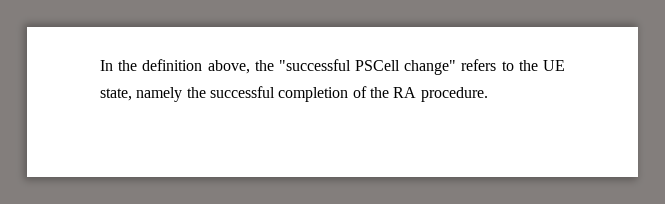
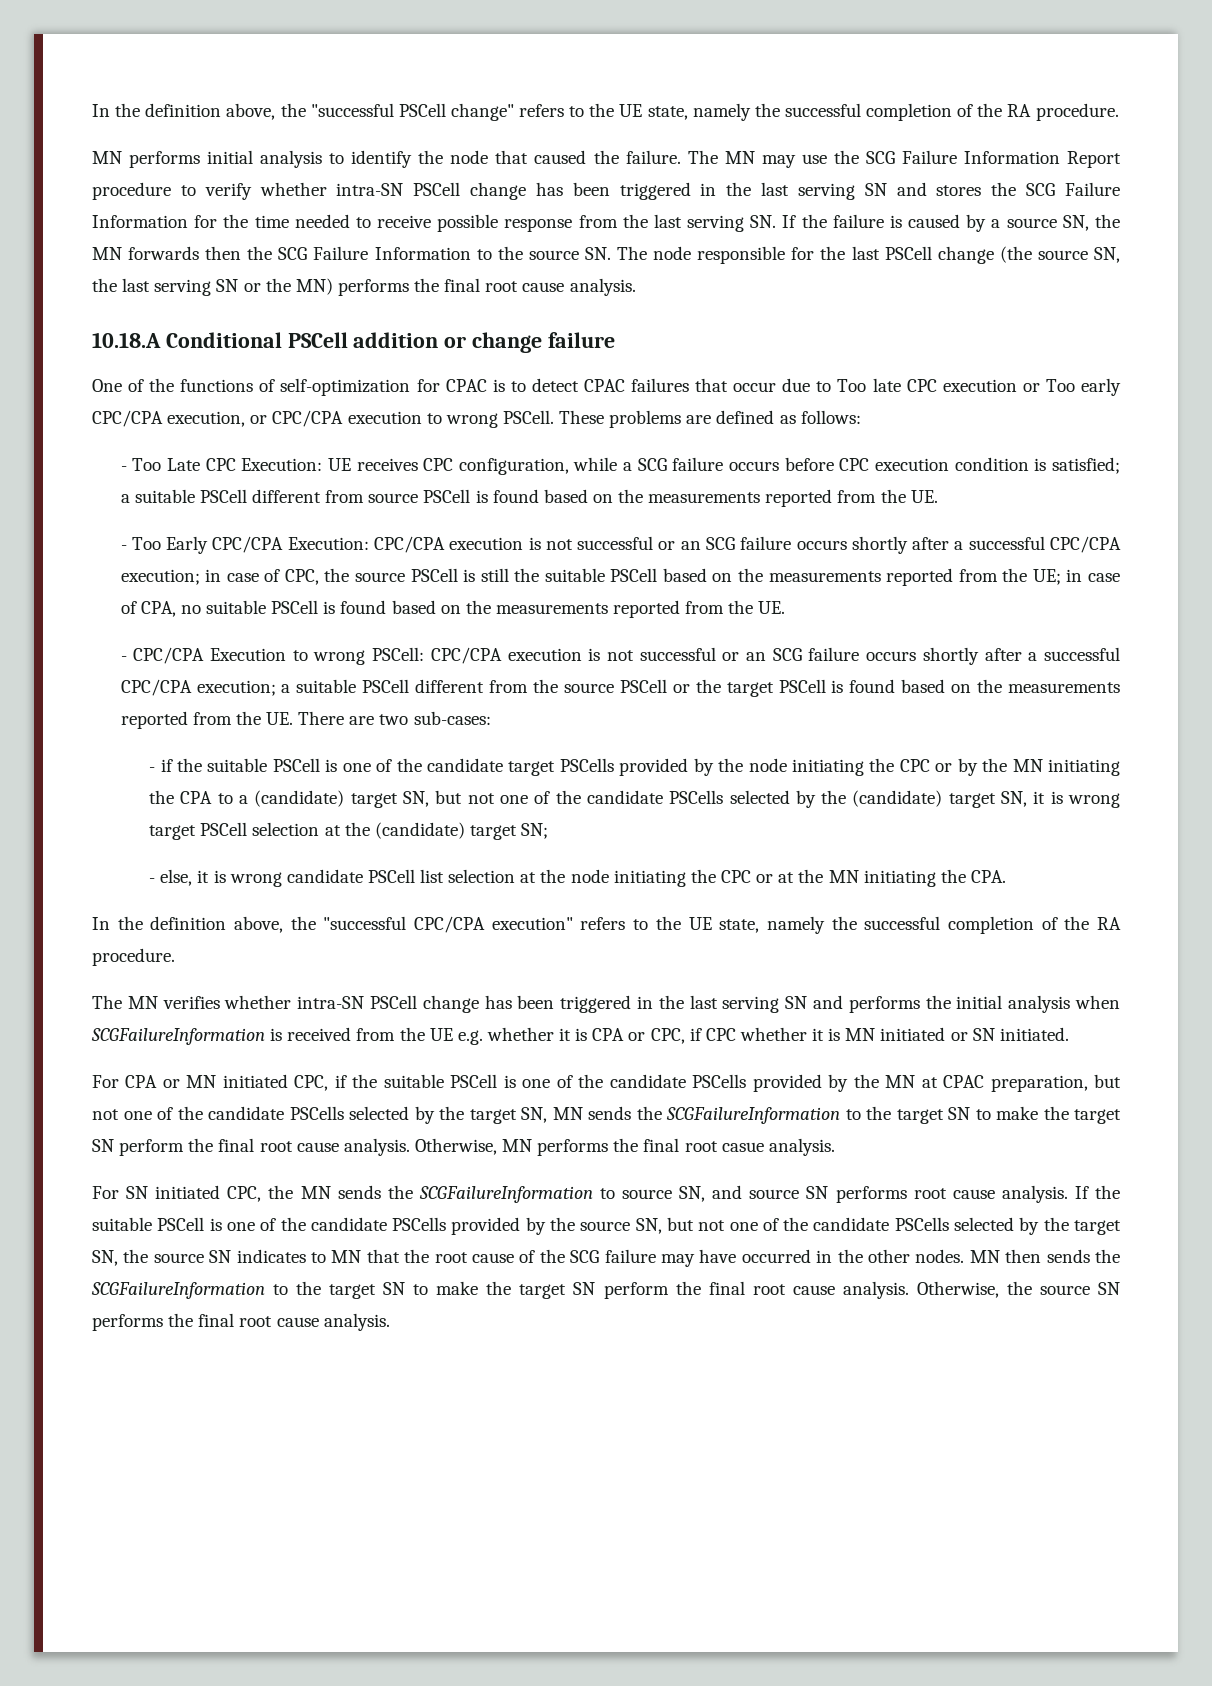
(488, 94) none -> [92,150,1121,168] [92,182,1121,200] [92,214,1120,232] [92,246,1120,264] [92,278,636,296] [92,332,615,353] [92,378,1121,396] [92,410,861,428] [120,457,1121,475] [120,489,938,507] [120,536,1122,554] [120,568,1121,586] [120,600,786,618] [120,647,1121,665] [120,679,1120,697] [120,711,491,729] [149,758,1120,776] [149,790,1120,808] [149,822,549,840] [149,869,1006,887] [92,916,1122,934] [92,948,175,966] [92,995,1120,1013] [91,1027,1069,1045] [92,1074,1121,1092] [92,1106,1121,1124] [92,1138,835,1156] [92,1185,1121,1203] [92,1217,1122,1235] [92,1249,1120,1267] [91,1281,1120,1299] [92,1313,390,1331] // MN performs initial analysis to identify the node that caused the failure. The MN may use the SCG Failure Information Report procedure to verify whether intra-SN PSCell change has been triggered in the last serving SN and stores the SCG Failure Information for the time needed to receive possible response from the last serving SN. If the failure is caused by a source SN, the MN forwards then the SCG Failure Information to the source SN. The node responsible for the last PSCell change (the source SN, the last serving SN or the MN) performs the final root cause analysis. // 10.18.A Conditional PSCell addition or change failure // One of the functions of self-optimization for CPAC is to detect CPAC failures that occur due to Too late CPC execution or Too early CPC/CPA execution, or CPC/CPA execution to wrong PSCell. These problems are defined as follows: // - Too Late CPC Execution: UE receives CPC configuration, while a SCG failure occurs before CPC execution condition is satisfied; a suitable PSCell different from source PSCell is found based on the measurements reported from the UE. // - Too Early CPC/CPA Execution: CPC/CPA execution is not successful or an SCG failure occurs shortly after a successful CPC/CPA execution; in case of CPC, the source PSCell is still the suitable PSCell based on the measurements reported from the UE; in case of CPA, no suitable PSCell is found based on the measurements reported from the UE. // - CPC/CPA Execution to wrong PSCell: CPC/CPA execution is not successful or an SCG failure occurs shortly after a successful CPC/CPA execution; a suitable PSCell different from the source PSCell or the target PSCell is found based on the measurements reported from the UE. There are two sub-cases: // - if the suitable PSCell is one of the candidate target PSCells provided by the node initiating the CPC or by the MN initiating the CPA to a (candidate) target SN, but not one of the candidate PSCells selected by the (candidate) target SN, it is wrong target PSCell selection at the (candidate) target SN; // - else, it is wrong candidate PSCell list selection at the node initiating the CPC or at the MN initiating the CPA. // In the definition above, the "successful CPC/CPA execution" refers to the UE state, namely the successful completion of the RA procedure. // The MN verifies whether intra-SN PSCell change has been triggered in the last serving SN and performs the initial analysis when SCGFailureInformation is received from the UE e.g. whether it is CPA or CPC, if CPC whether it is MN initiated or SN initiated. // For CPA or MN initiated CPC, if the suitable PSCell is one of the candidate PSCells provided by the MN at CPAC preparation, but not one of the candidate PSCells selected by the target SN, MN sends the SCGFailureInformation to the target SN to make the target SN perform the final root cause analysis. Otherwise, MN performs the final root casue analysis. // For SN initiated CPC, the MN sends the SCGFailureInformation to source SN, and source SN performs root cause analysis. If the suitable PSCell is one of the candidate PSCells provided by the source SN, but not one of the candidate PSCells selected by the target SN, the source SN indicates to MN that the root cause of the SCG failure may have occurred in the other nodes. MN then sends the SCGFailureInformation to the target SN to make the target SN perform the final root cause analysis. Otherwise, the source SN performs the final root cause analysis.

